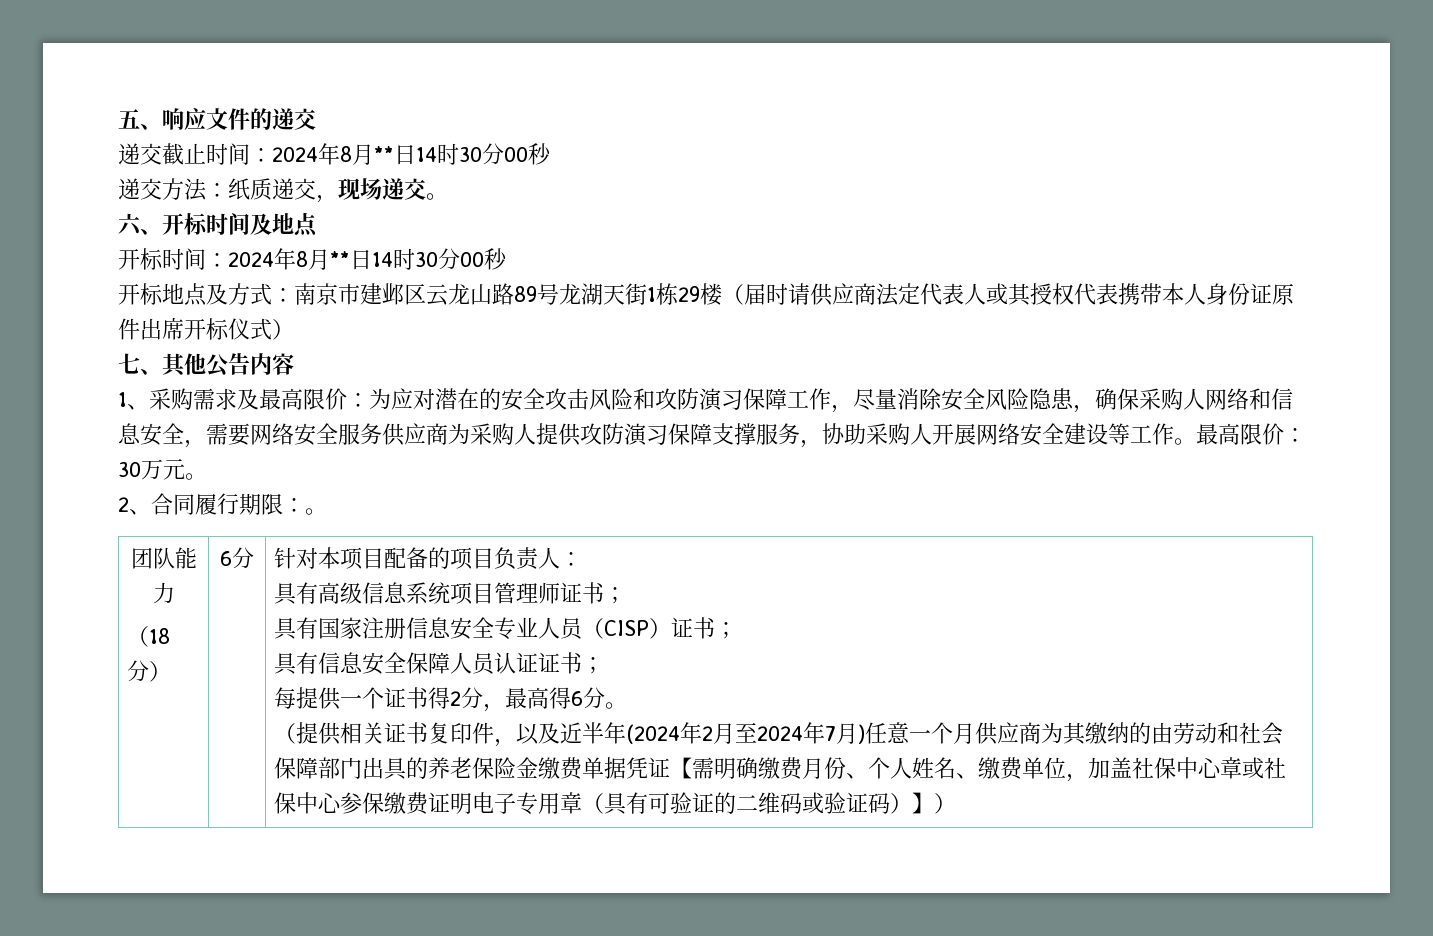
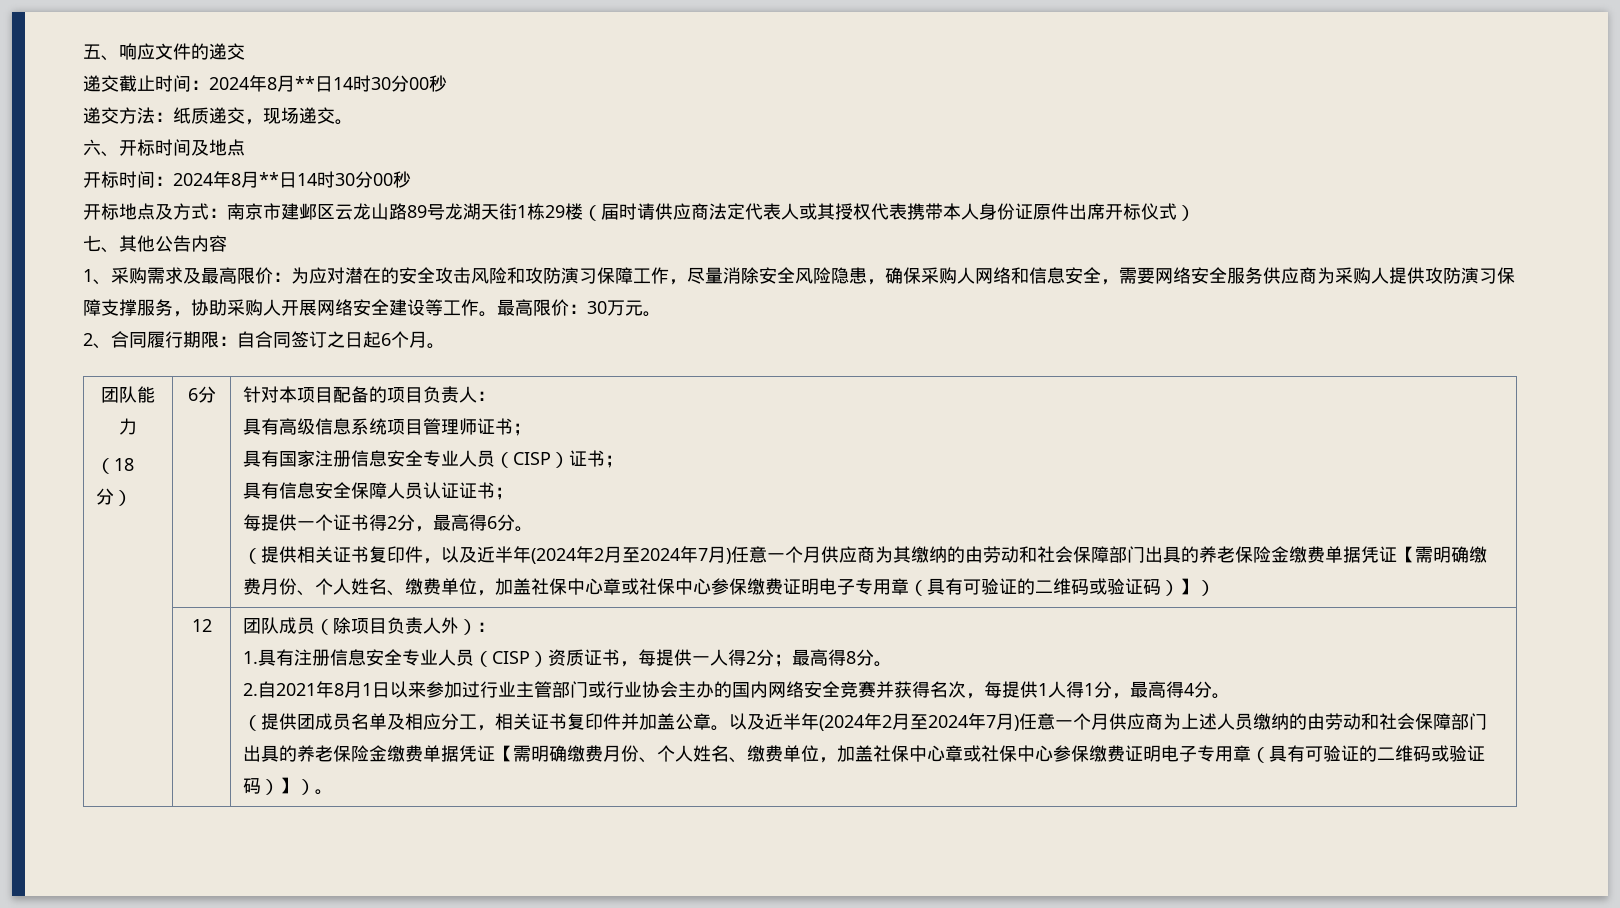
(305, 505) none -> [237,331,427,348] 自合同签订之日起6个月
(956, 803) none -> [191,619,212,632] [242,617,495,635] [242,649,892,667] [242,681,1230,699] [242,713,1487,731] [242,745,1485,763] [242,777,333,795] // | 12 | 团队成员（除项目负责人外）： // 1.具有注册信息安全专业人员（CISP）资质证书，每提供一人得2分；最高得8分。 // 2.自2021年8月1日以来参加过行业主管部门或行业协会主办的国内网络安全竞赛并获得名次，每提供1人得1分，最高得4分。 // （提供团成员名单及相应分工，相关证书复印件并加盖公章。以及近半年(2024年2月至2024年7月)任意一个月供应商为上述人员缴纳的由劳动和社会保障部门出具的养老保险金缴费单据凭证【需明确缴费月份、个人姓名、缴费单位，加盖社保中心章或社保中心参保缴费证明电子专用章（具有可验证的二维码或验证码）】）。

